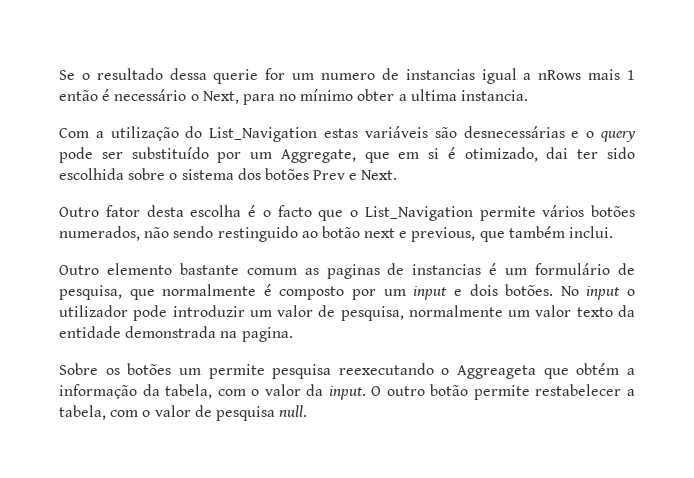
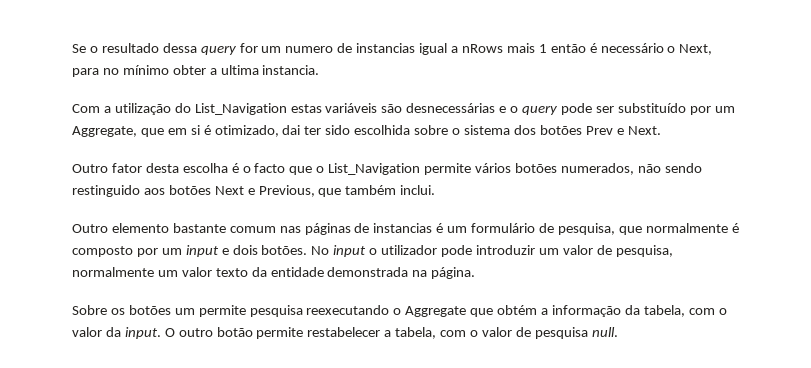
[213,69,259,84] querie -> [200,45,237,55] query
[301,226,476,242] ao botão next e previous, -> [143,185,315,197] aos botões Next e Previous,
[304,264,380,279] as paginas -> [279,223,351,235] nas páginas
[241,327,293,342] pagina. -> [431,267,476,279] página.
[457,365,537,379] Aggreageta -> [405,306,467,317] Aggregate

